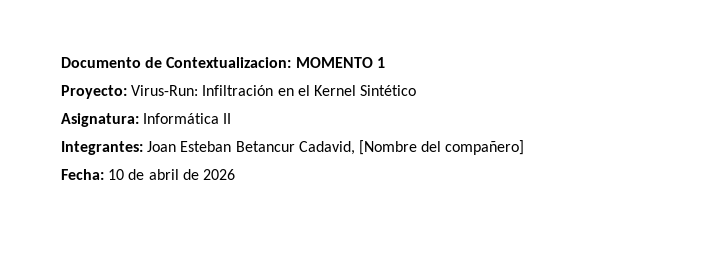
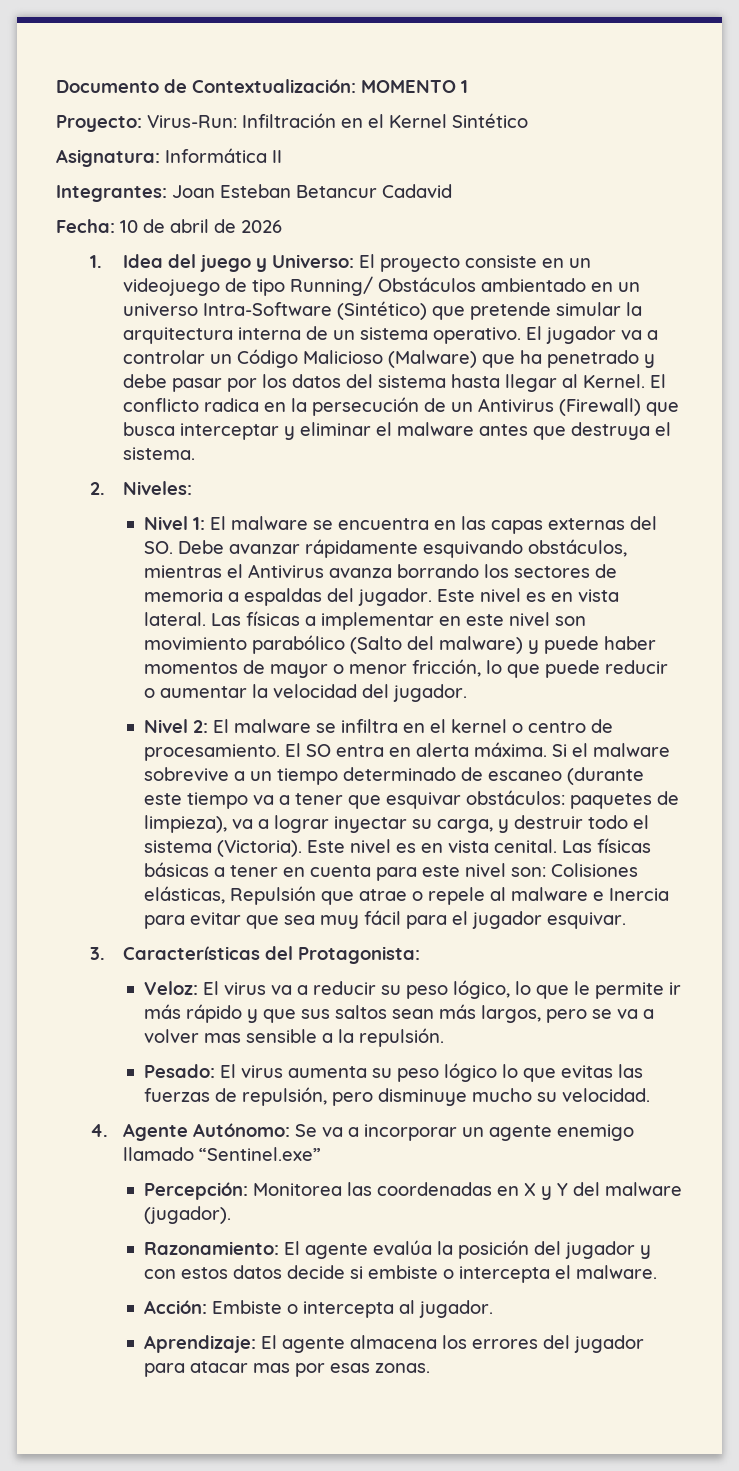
[166,57,292,68] Contextualizacion: -> [192,79,356,93] Contextualización:
[298,140,525,155] Cadavid, [Nombre del compañero] -> [382,184,452,198] Cadavid
(235, 174) none -> [89,254,592,272] [123,276,641,296] [123,301,643,320] [123,326,659,344] [123,349,656,368] [123,374,667,392] [123,397,680,416] [123,422,672,440] [123,447,196,460] [89,481,193,495] [143,516,657,534] [143,539,627,558] [143,564,617,578] [143,588,619,606] [143,611,586,630] [143,635,656,654] [143,659,668,678] [143,684,467,702] [143,719,613,733] [143,742,670,761] [143,767,644,785] [143,790,679,809] [143,815,649,833] [143,838,651,857] [143,862,638,881] [143,886,669,905] [143,910,626,929] [89,946,421,964] [143,980,681,999] [143,1004,654,1023] [143,1028,444,1047] [143,1063,643,1082] [143,1087,650,1106] [89,1123,635,1141] [123,1147,322,1161] [143,1182,682,1200] [143,1206,231,1224] [143,1240,651,1259] [143,1265,657,1283] [143,1300,493,1318] [143,1335,644,1353] [143,1361,430,1377] // 1. Idea del juego y Universo: El proyecto consiste en un videojuego de tipo Running/ Obstáculos ambientado en un universo Intra-Software (Sintético) que pretende simular la arquitectura interna de un sistema operativo. El jugador va a controlar un Código Malicioso (Malware) que ha penetrado y debe pasar por los datos del sistema hasta llegar al Kernel. El conflicto radica en la persecución de un Antivirus (Firewall) que busca interceptar y eliminar el malware antes que destruya el sistema. // 2. Niveles: // Nivel 1: El malware se encuentra en las capas externas del SO. Debe avanzar rápidamente esquivando obstáculos, mientras el Antivirus avanza borrando los sectores de memoria a espaldas del jugador. Este nivel es en vista lateral. Las físicas a implementar en este nivel son movimiento parabólico (Salto del malware) y puede haber momentos de mayor o menor fricción, lo que puede reducir o aumentar la velocidad del jugador. // Nivel 2: El malware se infiltra en el kernel o centro de procesamiento. El SO entra en alerta máxima. Si el malware sobrevive a un tiempo determinado de escaneo (durante este tiempo va a tener que esquivar obstáculos: paquetes de limpieza), va a lograr inyectar su carga, y destruir todo el sistema (Victoria). Este nivel es en vista cenital. Las físicas básicas a tener en cuenta para este nivel son: Colisiones elásticas, Repulsión que atrae o repele al malware e Inercia para evitar que sea muy fácil para el jugador esquivar. // 3. Características del Protagonista: // Veloz: El virus va a reducir su peso lógico, lo que le permite ir más rápido y que sus saltos sean más largos, pero se va a volver mas sensible a la repulsión. // Pesado: El virus aumenta su peso lógico lo que evitas las fuerzas de repulsión, pero disminuye mucho su velocidad. // 4. Agente Autónomo: Se va a incorporar un agente enemigo llamado “Sentinel.exe” // Percepción: Monitorea las coordenadas en X y Y del malware (jugador). // Razonamiento: El agente evalúa la posición del jugador y con estos datos decide si embiste o intercepta el malware. // Acción: Embiste o intercepta al jugador. // Aprendizaje: El agente almacena los errores del jugador para atacar mas por esas zonas.

